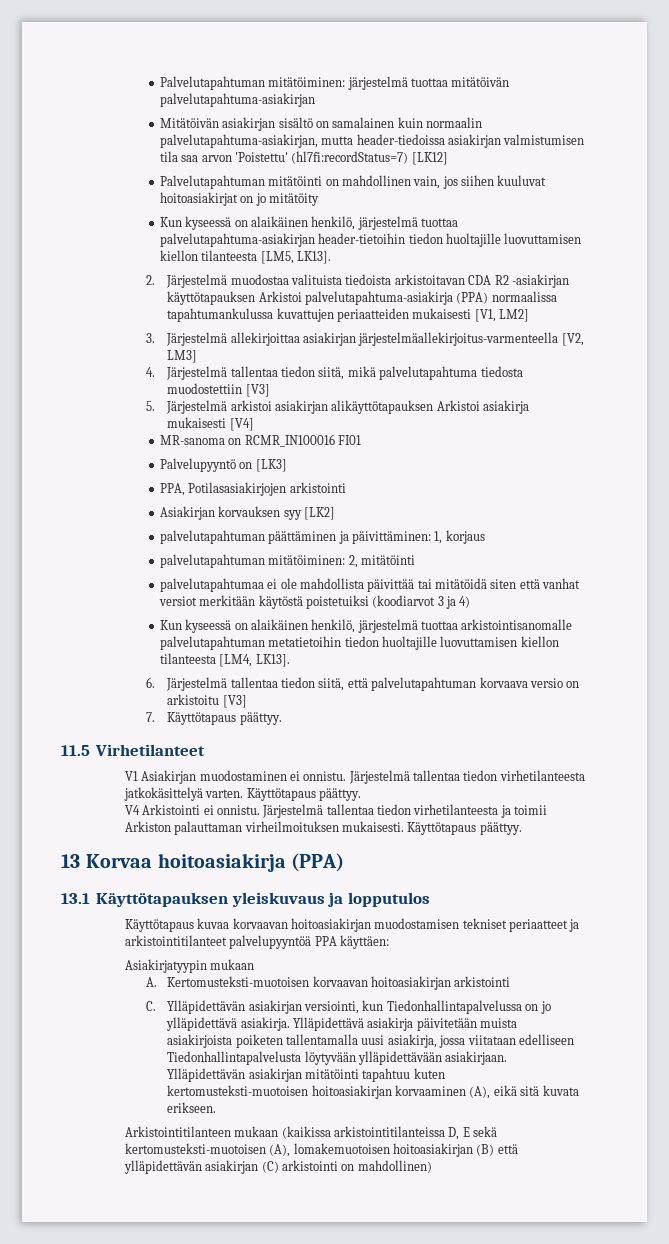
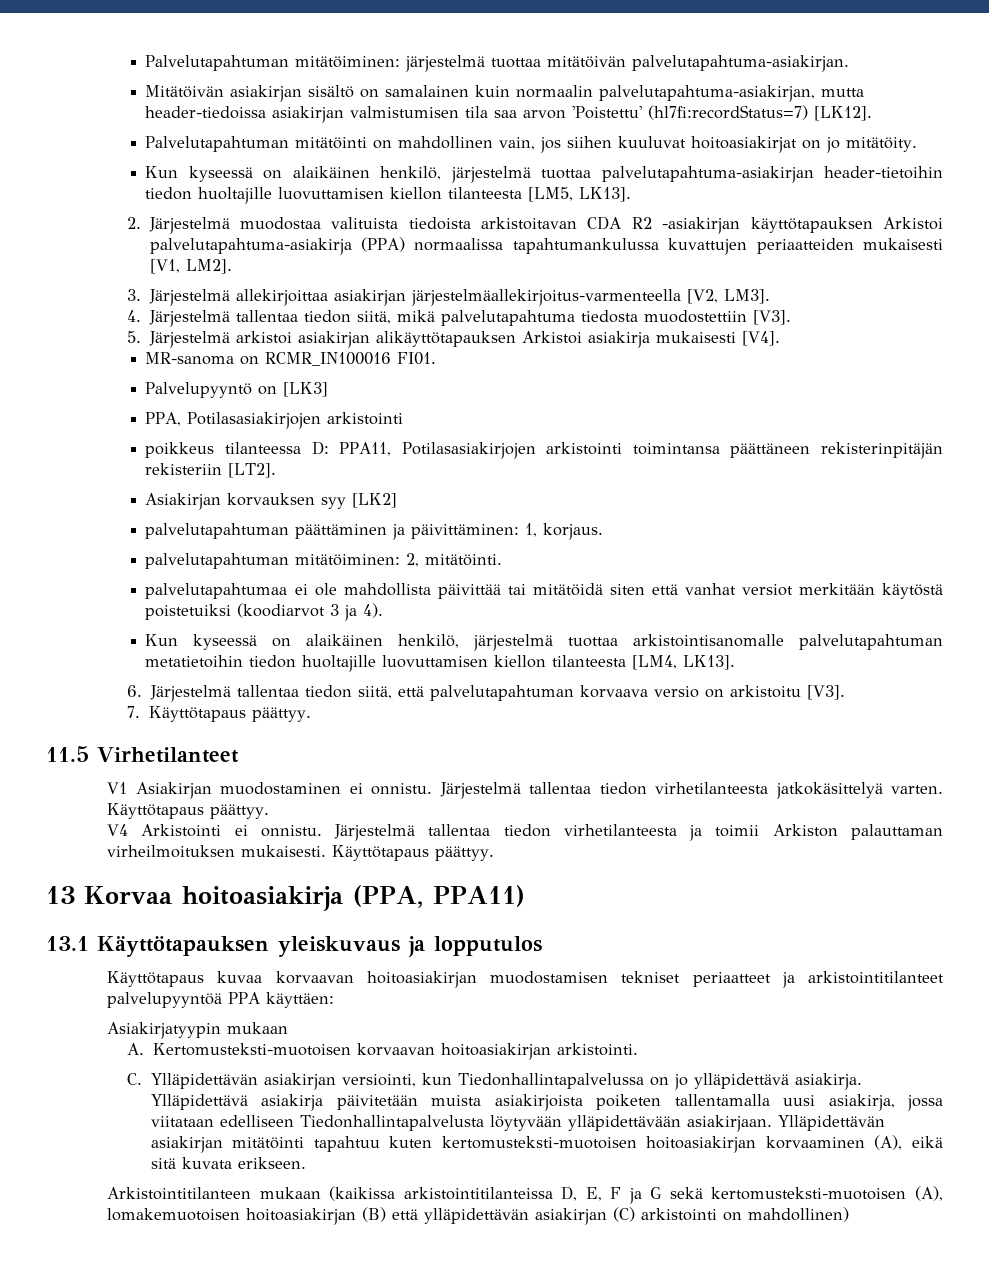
[159,93,315,107] palvelutapahtuma-asiakirjan -> [632,55,850,72] palvelutapahtuma-asiakirjan.
[411,152,448,165] [LK12] -> [814,106,873,121] [LK12].
[268,193,319,206] mitätöity -> [846,137,918,152] mitätöity.
[499,309,530,322] LM2] -> [185,259,232,274] LM2].
[167,350,198,363] LM3] -> [723,289,770,304] LM3].
[245,384,270,397] [V3] -> [752,310,791,325] [V3].
[229,418,254,431] [V4] -> [741,331,780,346] [V4].
[337,435,361,445] FI01 -> [397,352,437,365] FI01.
(346, 487) none -> [145,441,943,459] [145,463,277,478] // poikkeus tilanteessa D: PPA11, Potilasasiakirjojen arkistointi toimintansa päättäneen rekisterinpitäjän rekisteriin [LT2].
[445,530,485,544] korjaus -> [543,523,604,540] korjaus.
[360,555,415,565] mitätöinti -> [425,554,503,566] mitätöinti.
[459,596,471,608] 4) -> [363,603,384,618] 4).
[222,695,247,708] [V3] -> [806,685,845,700] [V3].
[290,853,344,872] (PPA) -> [353,885,526,908] (PPA, PPA11)
[454,976,511,987] arkistointi -> [556,1043,638,1056] arkistointi.
[462,1127,470,1137] E -> [585,1187,662,1204] E, F ja G

